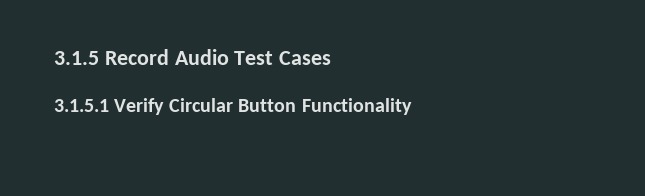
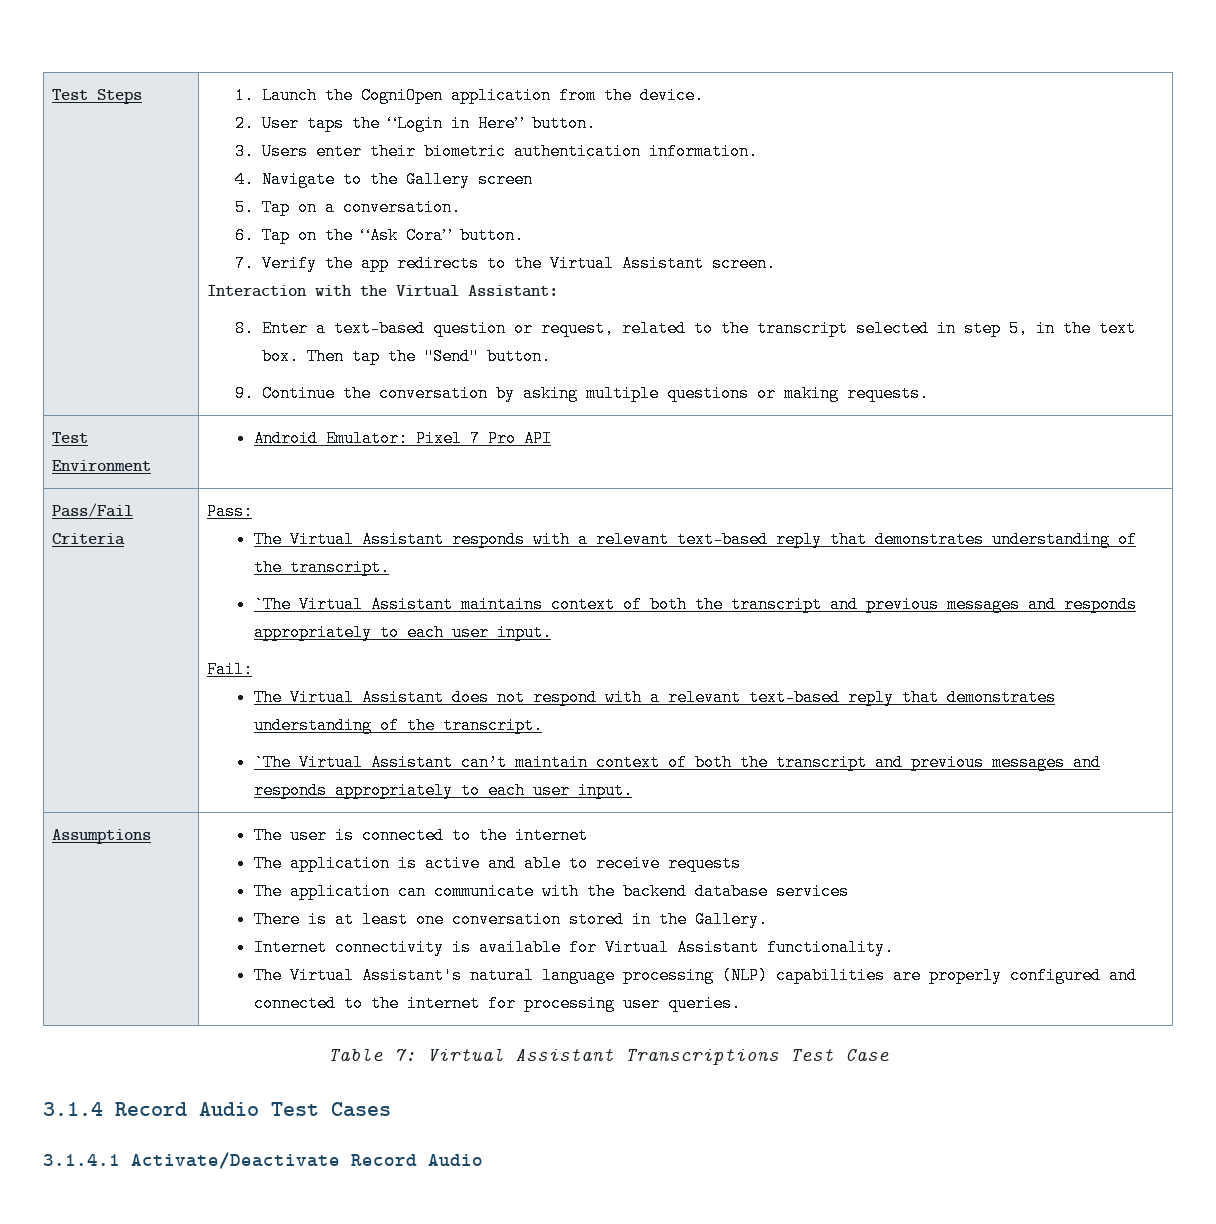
[54,51,99,65] 3.1.5 -> [51,89,142,104] [234,87,704,104] [234,115,596,132] [234,143,758,160] [234,171,533,188] [234,199,461,216] [234,227,524,244] [234,255,776,272] [206,285,558,297] [234,320,1136,337] [261,348,551,365] [234,385,929,402] [51,432,88,443] [51,460,151,471] [254,430,553,447] [51,503,133,517] [51,533,125,545] [206,503,253,520] [254,531,1138,548] [254,559,391,576] [254,596,1138,613] [254,624,553,641] [206,661,253,678] [254,689,1057,706] [254,717,544,734] [254,754,1102,771] [254,782,634,799] [51,829,151,844] [254,827,589,844] [254,855,742,872] [254,883,850,900] [254,911,769,928] [254,939,895,956] [254,967,1138,984] [254,995,742,1012] [327,1047,889,1065] [43,1102,103,1116] Test Steps | 1. Launch the CogniOpen application from the device. // 2. User taps the “Login in Here” button. // 3. Users enter their biometric authentication information. // 4. Navigate to the Gallery screen // 5. Tap on a conversation. // 6. Tap on the “Ask Cora” button. // 7. Verify the app redirects to the Virtual Assistant screen. // Interaction with the Virtual Assistant: // 8. Enter a text-based question or request, related to the transcript selected in step 5, in the text box. Then tap the "Send" button. // 9. Continue the conversation by asking multiple questions or making requests. // Test Environment | Android Emulator: Pixel 7 Pro API // Pass/Fail Criteria | Pass: // The Virtual Assistant responds with a relevant text-based reply that demonstrates understanding of the transcript. // `The Virtual Assistant maintains context of both the transcript and previous messages and responds appropriately to each user input. // Fail: // The Virtual Assistant does not respond with a relevant text-based reply that demonstrates understanding of the transcript. // `The Virtual Assistant can’t maintain context of both the transcript and previous messages and responds appropriately to each user input. // Assumptions | The user is connected to the internet // The application is active and able to receive requests // The application can communicate with the backend database services // There is at least one conversation stored in the Gallery. // Internet connectivity is available for Virtual Assistant functionality. // The Virtual Assistant's natural language processing (NLP) capabilities are properly configured and connected to the internet for processing user queries. // Table 7: Virtual Assistant Transcriptions Test Case // 3.1.4
[54,98,412,115] 3.1.5.1 Verify Circular Button Functionality -> [43,1152,483,1169] 3.1.4.1 Activate/Deactivate Record Audio

